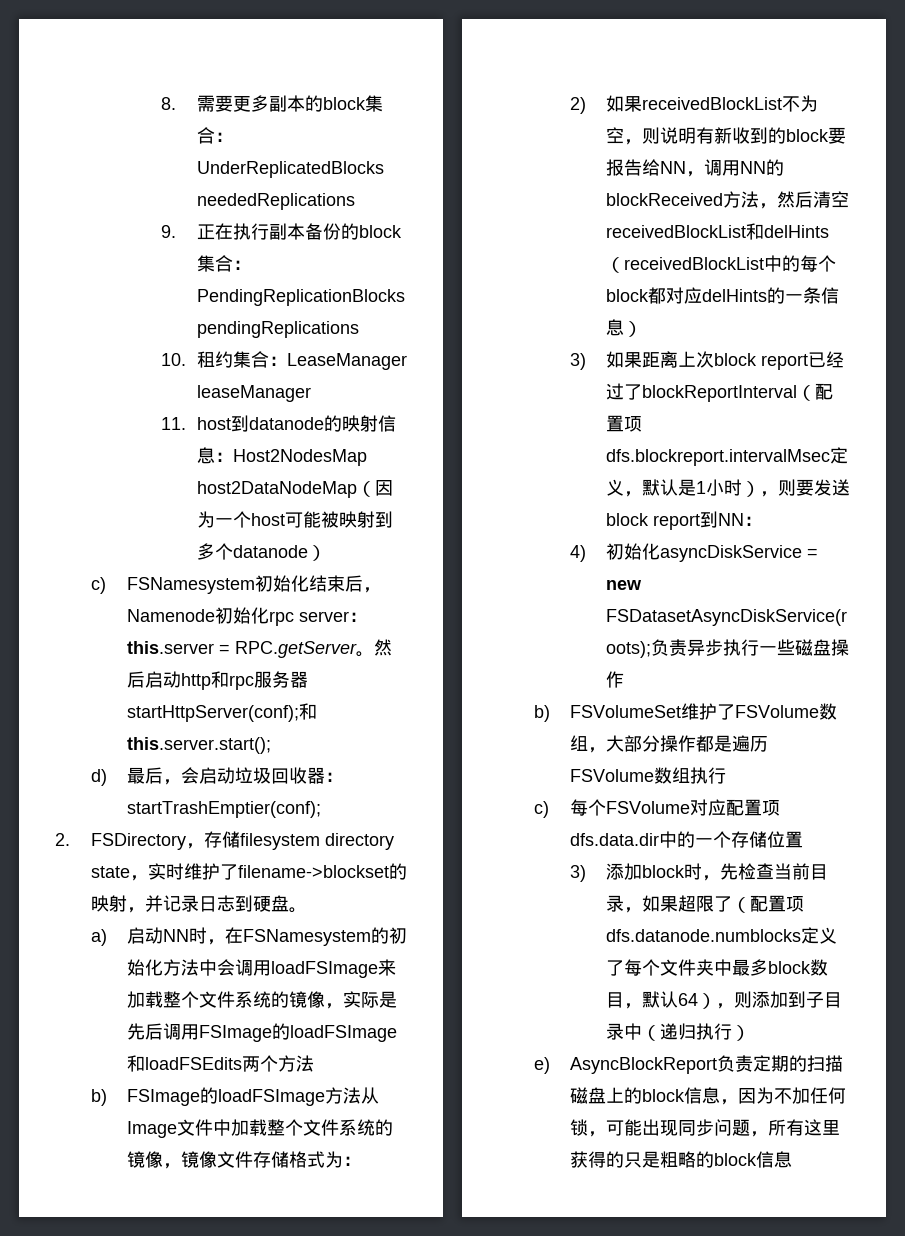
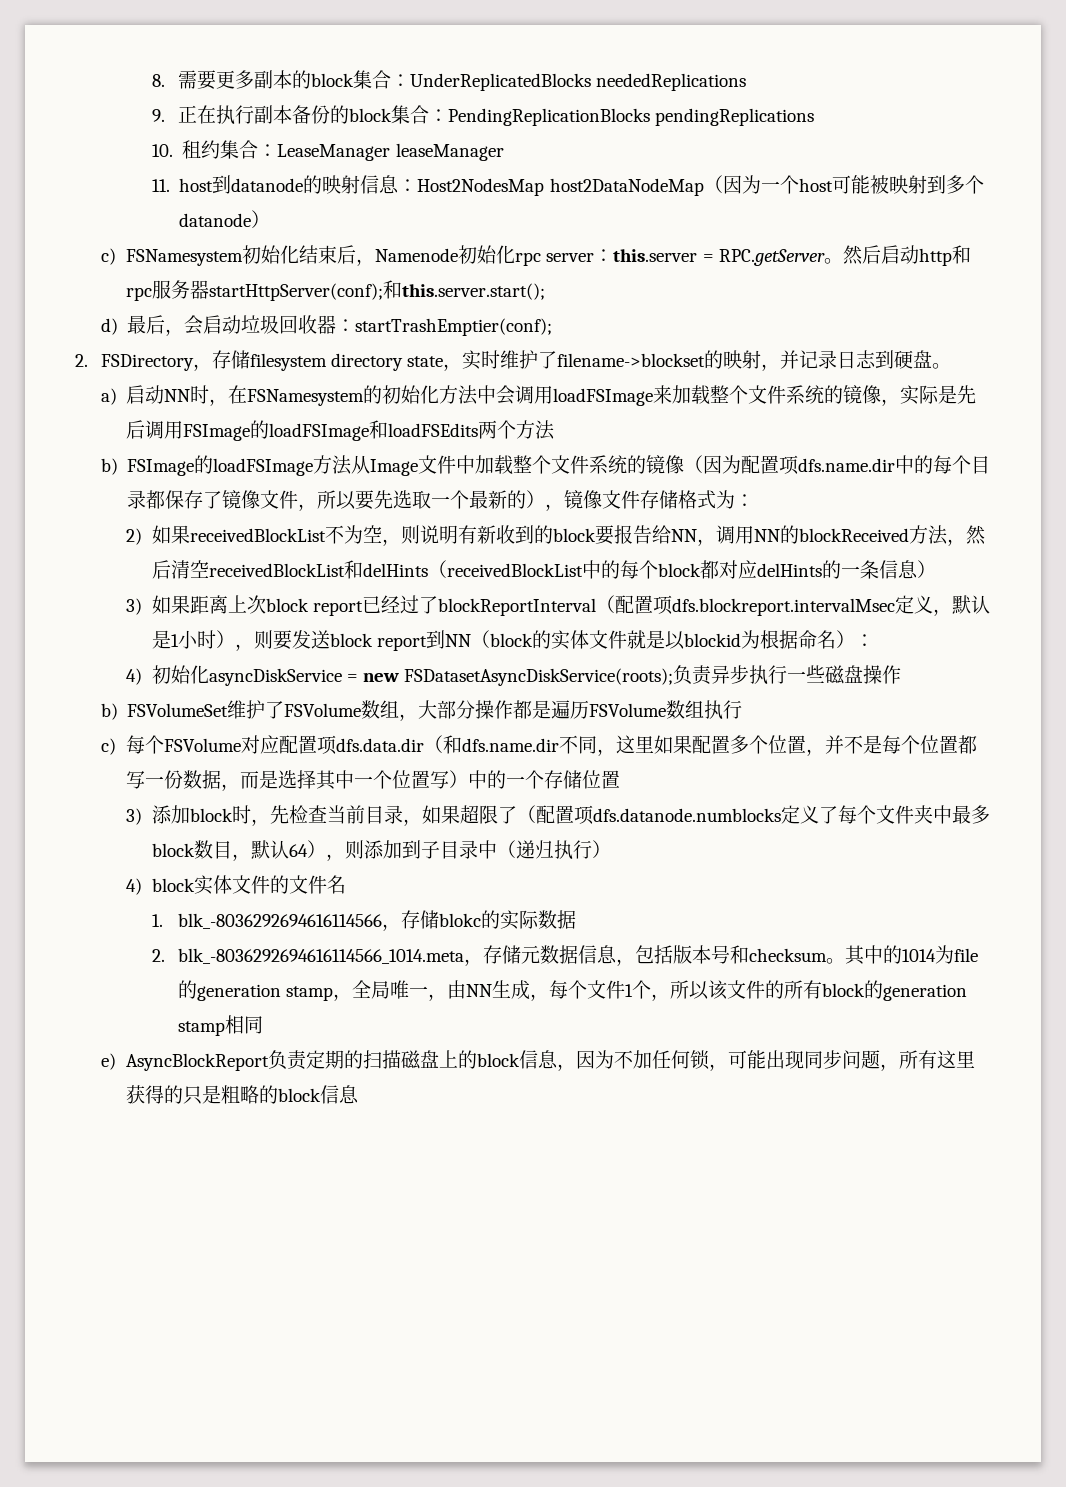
(163, 1159) none -> [684,455,991,475] [127,490,546,511] （因为配置项dfs.name.dir中的每个目录都保存了镜像文件，所以要先选取一个最新的）
(744, 519) none -> [471,630,856,650] （block的实体文件就是以blockid为根据命名）
(659, 839) none -> [424,735,978,756] [126,770,469,791] （和dfs.name.dir不同，这里如果配置多个位置，并不是每个位置都写一份数据，而是选择其中一个位置写）
(750, 1033) none -> [126,875,346,895] [151,910,576,931] [151,945,978,966] [177,980,967,1001] [177,1015,263,1036] // 4) block实体文件的文件名 // 1. blk_-8036292694616114566，存储blokc的实际数据 // 2. blk_-8036292694616114566_1014.meta，存储元数据信息，包括版本号和checksum。其中的1014为file的generation stamp，全局唯一，由NN生成，每个文件1个，所以该文件的所有block的generation stamp相同

